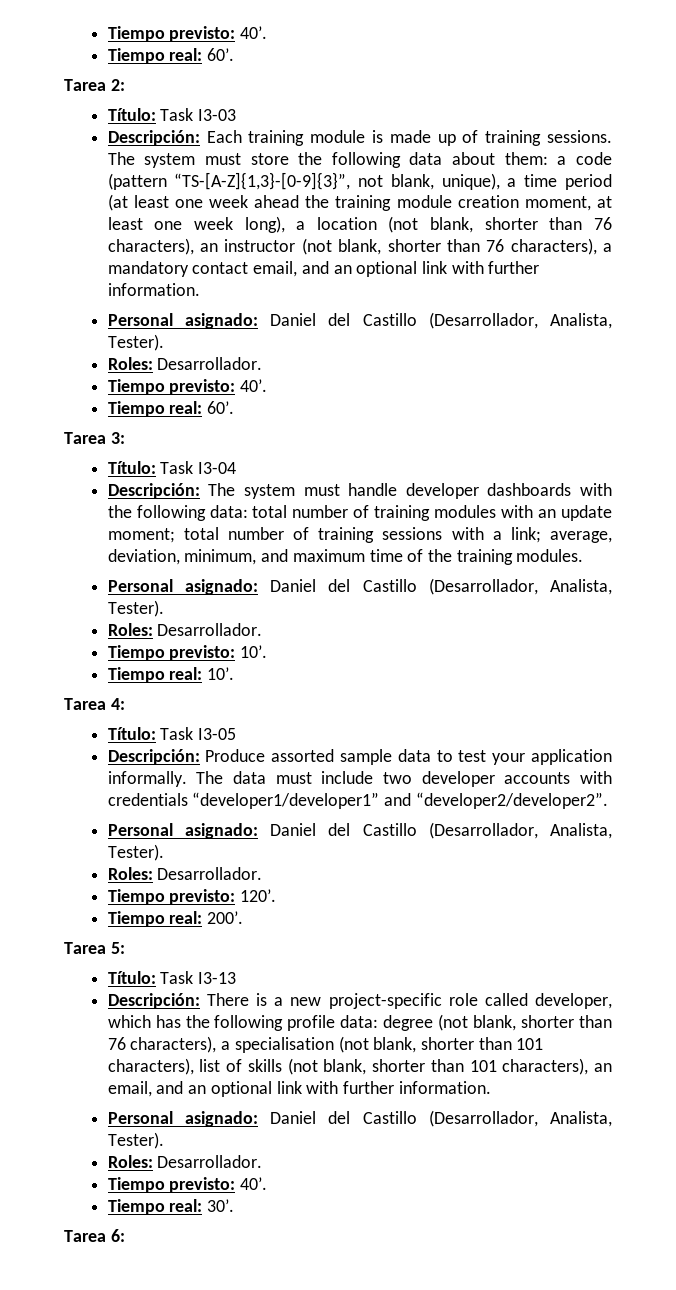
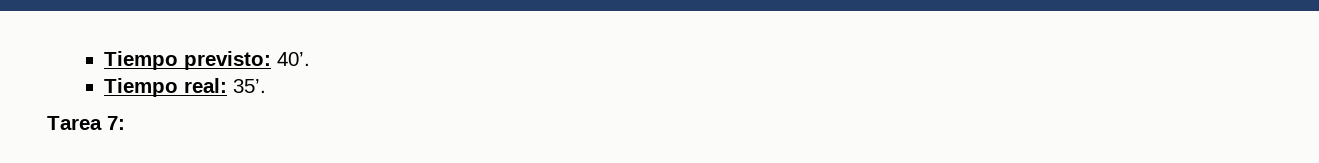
[107,26,268,42] [107,48,235,64] [64,79,125,91] [107,108,237,121] [107,130,612,146] [107,152,612,168] [107,172,612,190] [107,194,612,211] [107,216,612,233] [107,238,612,255] [107,261,540,277] [107,283,200,296] [107,312,612,329] [107,334,164,351] [107,357,263,370] [107,379,268,395] [107,401,235,417] [64,432,125,444] [107,461,237,474] [107,483,612,499] [107,505,612,521] [107,527,612,543] [107,549,584,565] [107,578,612,595] [107,600,164,617] [107,623,263,636] [107,645,268,661] [107,667,235,683] [64,698,125,710] [107,727,237,740] [107,749,612,765] [107,771,612,787] [107,792,608,809] [107,822,612,839] [107,844,164,861] [107,867,263,880] [107,889,277,905] [107,911,244,927] [64,942,125,954] [107,971,237,984] [107,993,612,1009] [107,1014,612,1031] [107,1036,544,1053] [107,1058,612,1075] [107,1081,491,1097] [107,1110,612,1127] [107,1132,164,1149] [107,1155,263,1168] [107,1177,268,1193] [107,1199,235,1215] [64,1229,125,1242] Tiempo previsto: 40’. // Tiempo real: 60’. // Tarea 2: // Título: Task I3-03 // Descripción: Each training module is made up of training sessions. The system must store the following data about them: a code (pattern “TS-[A-Z]{1,3}-[0-9]{3}”, not blank, unique), a time period (at least one week ahead the training module creation moment, at least one week long), a location (not blank, shorter than 76 characters), an instructor (not blank, shorter than 76 characters), a mandatory contact email, and an optional link with further information. // Personal asignado: Daniel del Castillo (Desarrollador, Analista, Tester). // Roles: Desarrollador. // Tiempo previsto: 40’. // Tiempo real: 60’. // Tarea 3: // Título: Task I3-04 // Descripción: The system must handle developer dashboards with the following data: total number of training modules with an update moment; total number of training sessions with a link; average, deviation, minimum, and maximum time of the training modules. // Personal asignado: Daniel del Castillo (Desarrollador, Analista, Tester). // Roles: Desarrollador. // Tiempo previsto: 10’. // Tiempo real: 10’. // Tarea 4: // Título: Task I3-05 // Descripción: Produce assorted sample data to test your application informally. The data must include two developer accounts with credentials “developer1/developer1” and “developer2/developer2”. // Personal asignado: Daniel del Castillo (Desarrollador, Analista, Tester). // Roles: Desarrollador. // Tiempo previsto: 120’. // Tiempo real: 200’. // Tarea 5: // Título: Task I3-13 // Descripción: There is a new project-specific role called developer, which has the following profile data: degree (not blank, shorter than 76 characters), a specialisation (not blank, shorter than 101 characters), list of skills (not blank, shorter than 101 characters), an email, and an optional link with further information. // Personal asignado: Daniel del Castillo (Desarrollador, Analista, Tester). // Roles: Desarrollador. // Tiempo previsto: 40’. // Tiempo real: 30’. // Tarea 6: -> [104,51,311,70] [104,78,267,97] [47,116,125,130] Tiempo previsto: 40’. // Tiempo real: 35’. // Tarea 7:

